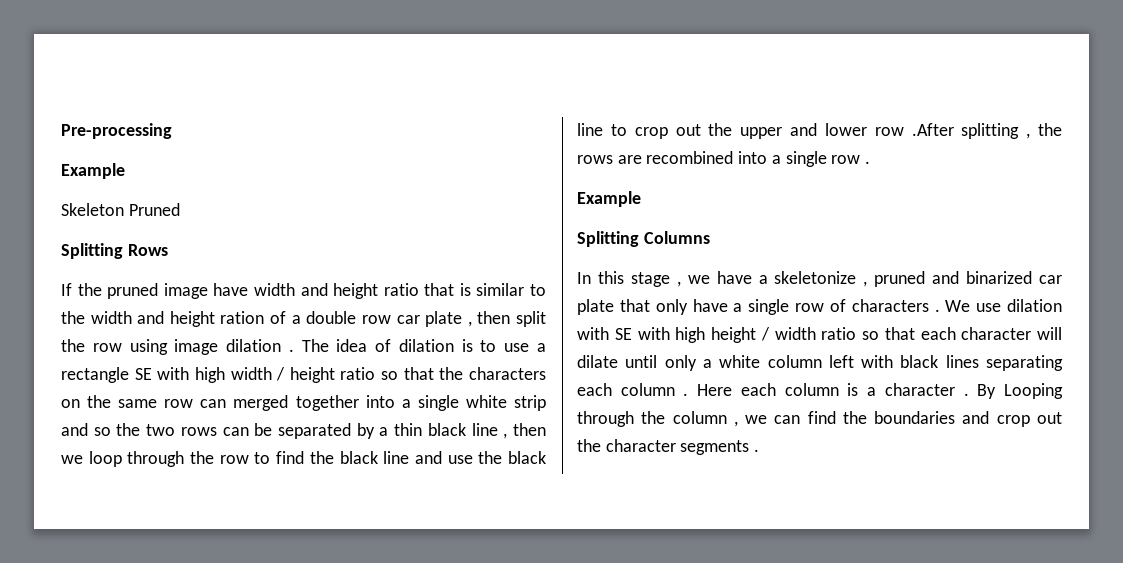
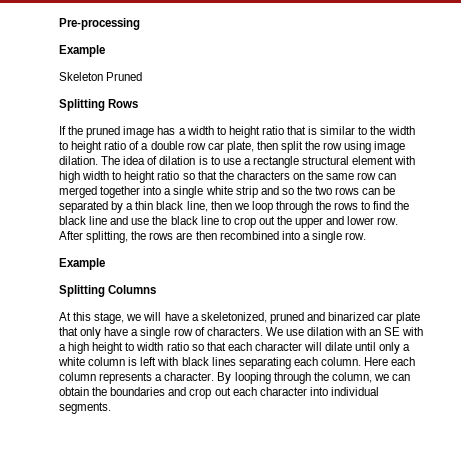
[213,283,328,296] have width and -> [157,126,226,135] has a width to
[137,311,265,327] and height ration -> [59,141,127,153] to height ratio
[425,311,472,327] plate , -> [226,141,254,153] plate,
[226,339,294,352] dilation . -> [59,156,98,165] dilation.
[134,368,152,380] SE -> [302,156,394,165] structural element
[276,367,286,381] / -> [112,171,122,180] to
[471,423,508,439] line , -> [186,201,208,212] line,
[219,455,249,464] row -> [334,202,359,210] rows
[874,123,1031,139] row .After splitting , -> [377,217,399,225] [59,231,129,243] row. After splitting,
(642, 159) none -> [195,231,217,240] then
[831,155,871,164] row . -> [345,232,367,240] row.
[577,271,868,287] In this stage , we have a skeletonize , -> [59,312,267,324] At this stage, we will have a skeletonized,
[851,299,940,312] characters . -> [206,327,263,336] characters.
[614,327,670,340] SE with -> [369,327,424,336] [59,344,66,351] an SE with a
[760,327,770,341] / -> [125,342,135,351] to
(822, 361) none -> [128,357,138,366] is
[620,383,689,396] column . -> [320,357,361,366] column.
[847,383,1063,399] [577,411,738,427] is a character . By Looping through the column , -> [99,372,372,384] represents a character. By looping through the column,
[807,411,836,424] find -> [59,387,89,396] obtain
[577,439,760,455] the character segments . -> [232,387,379,396] [59,402,111,414] each character into individual segments.

